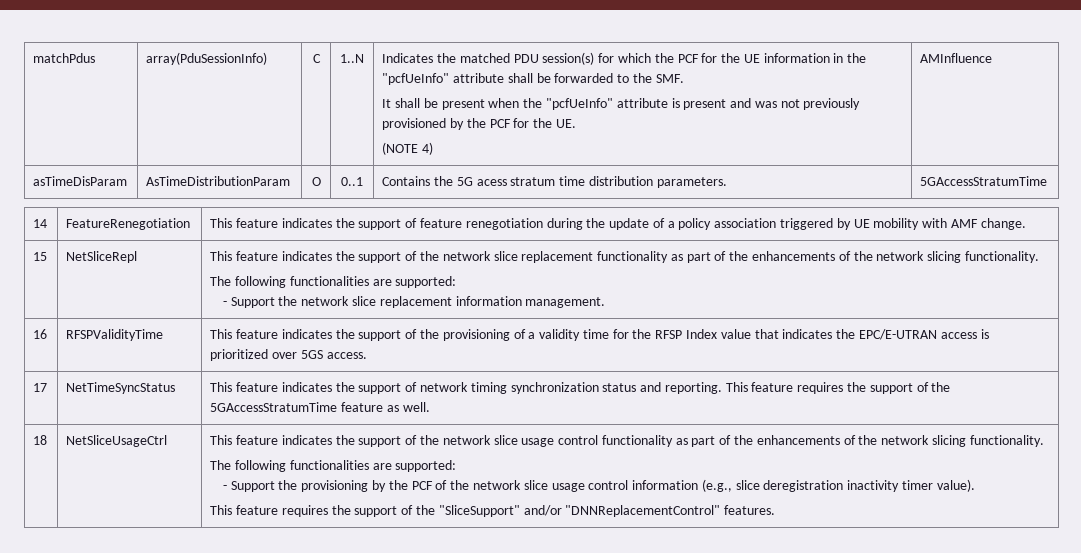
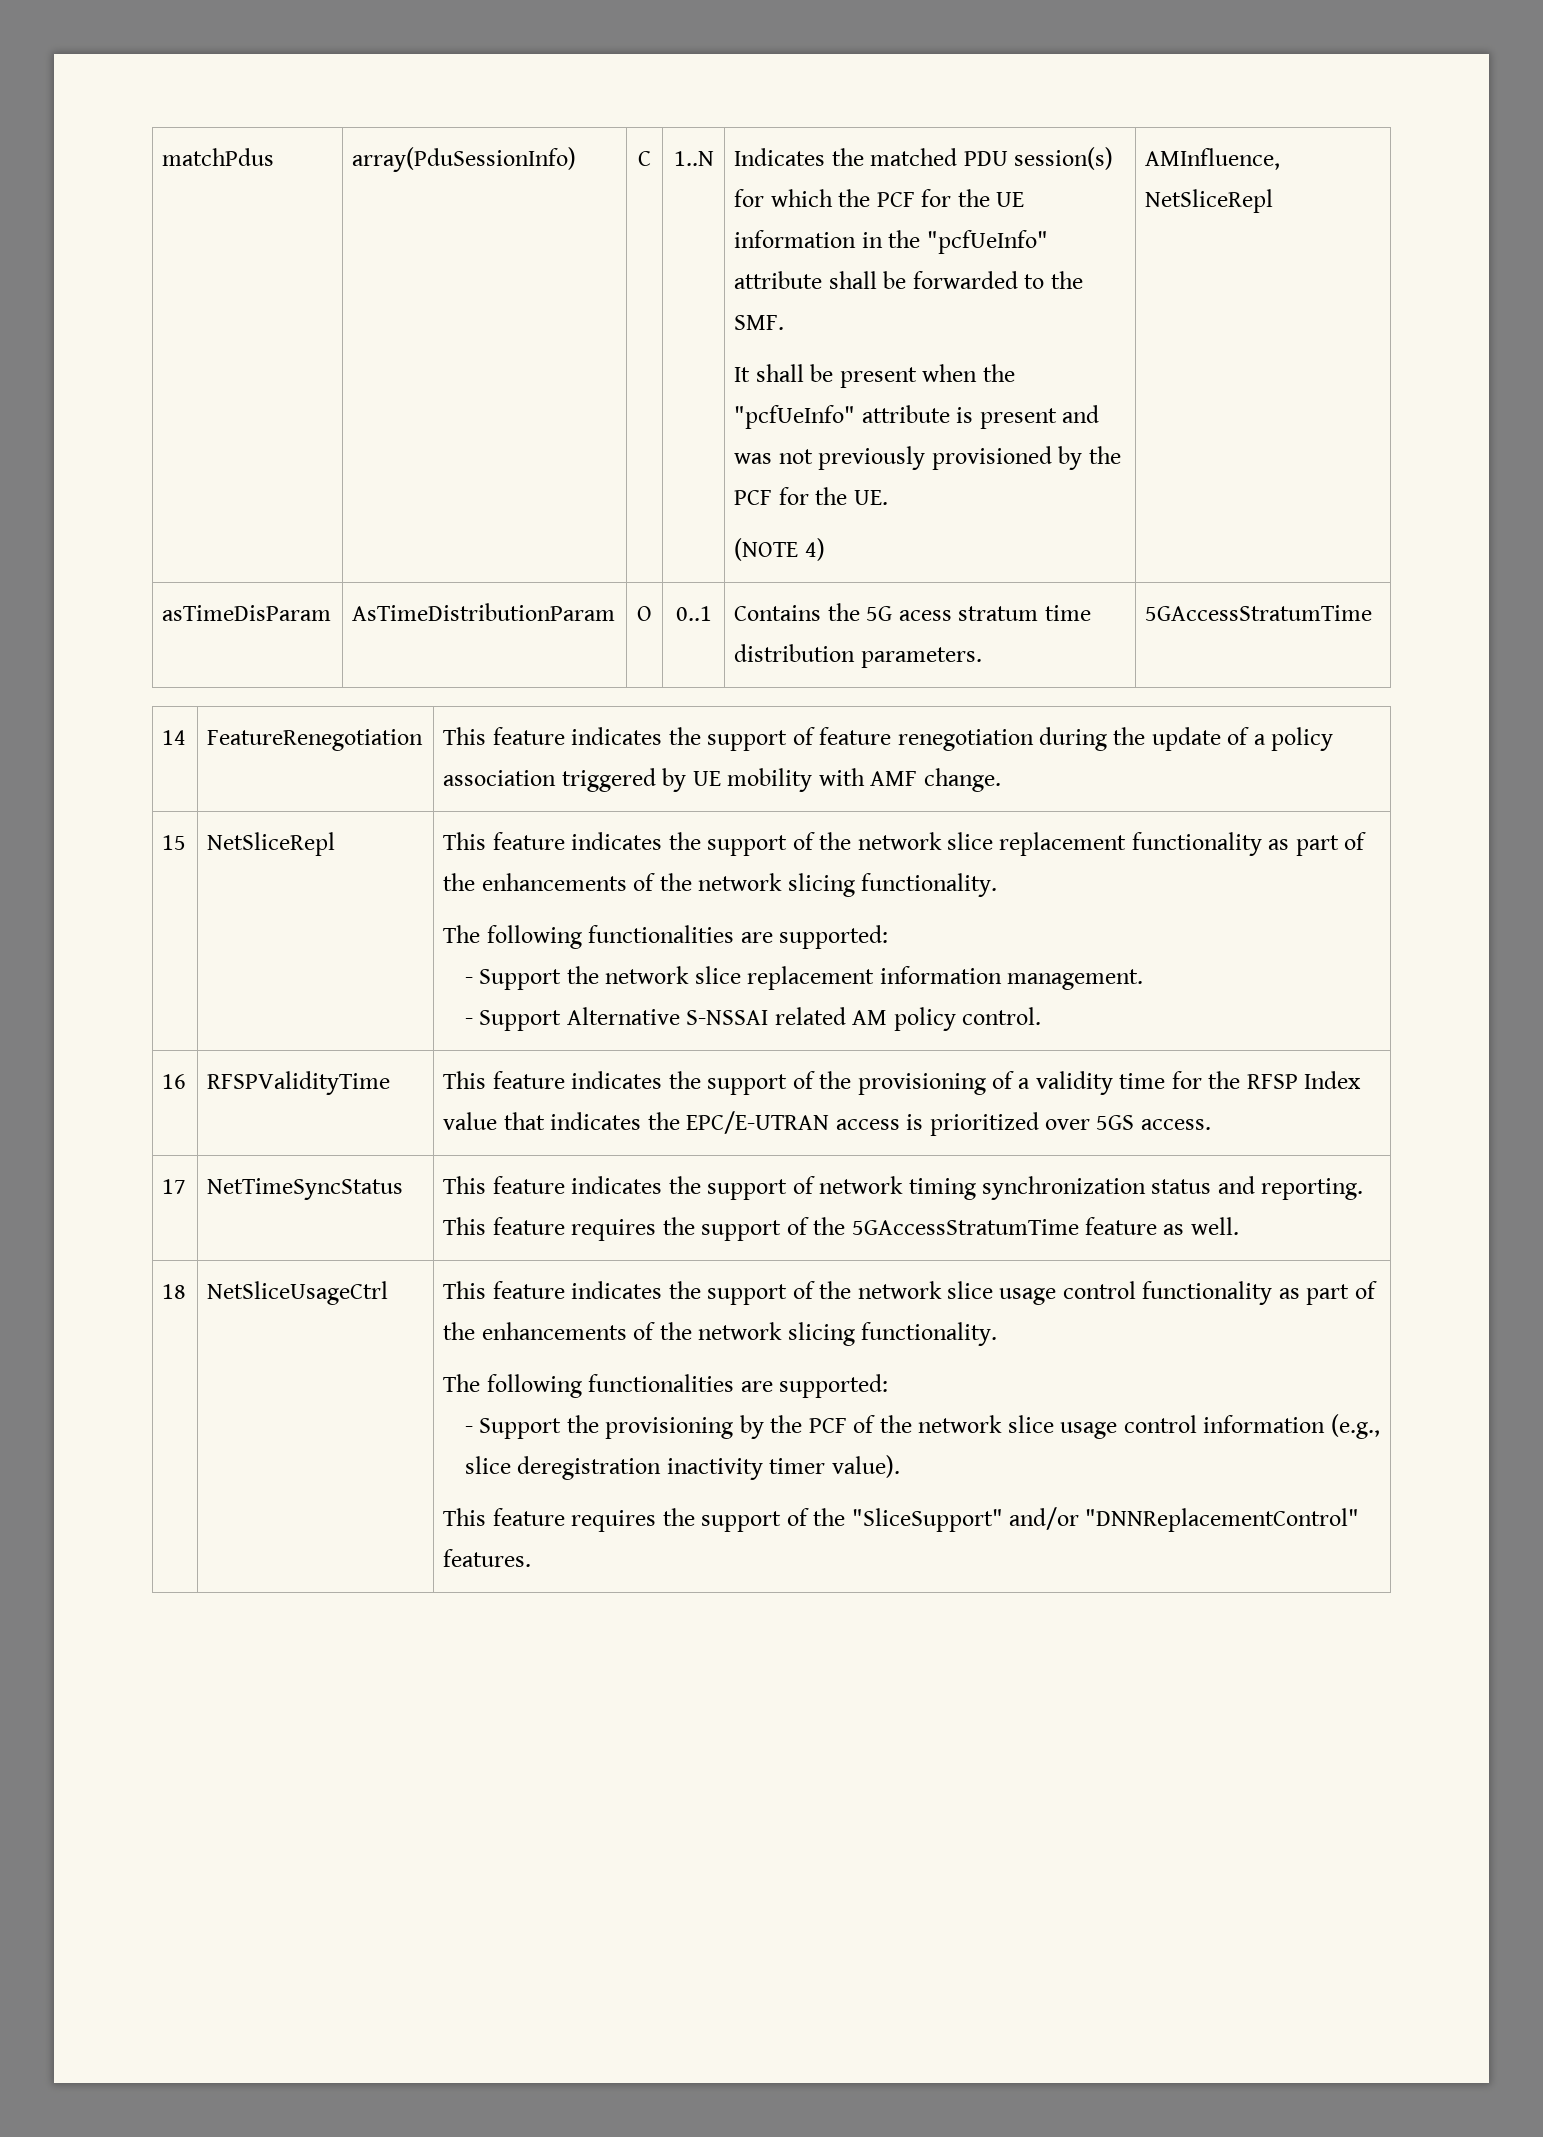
[920,53,993,63] AMInfluence -> [1145,148,1281,170] [1145,189,1274,213] AMInfluence, NetSliceRepl
(606, 302) none -> [464,1007,1042,1031] // - Support Alternative S-NSSAI related AM policy control.

